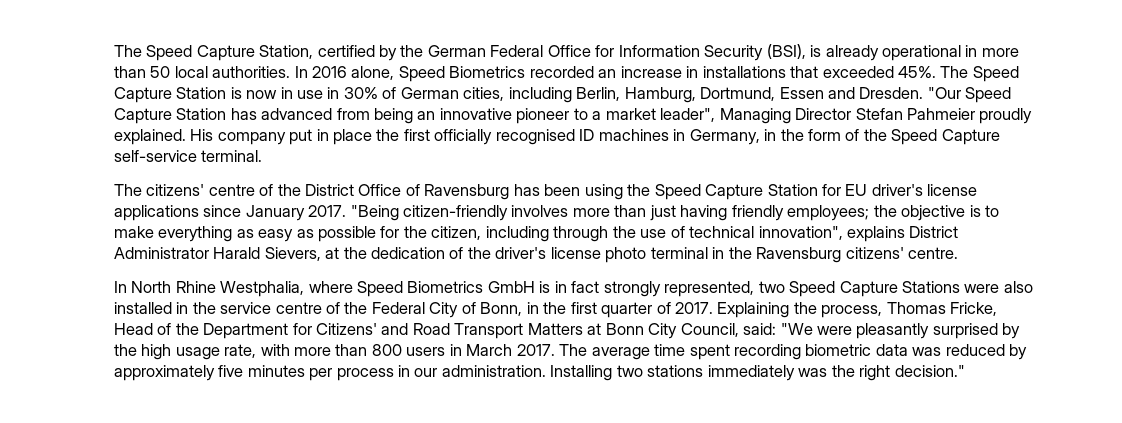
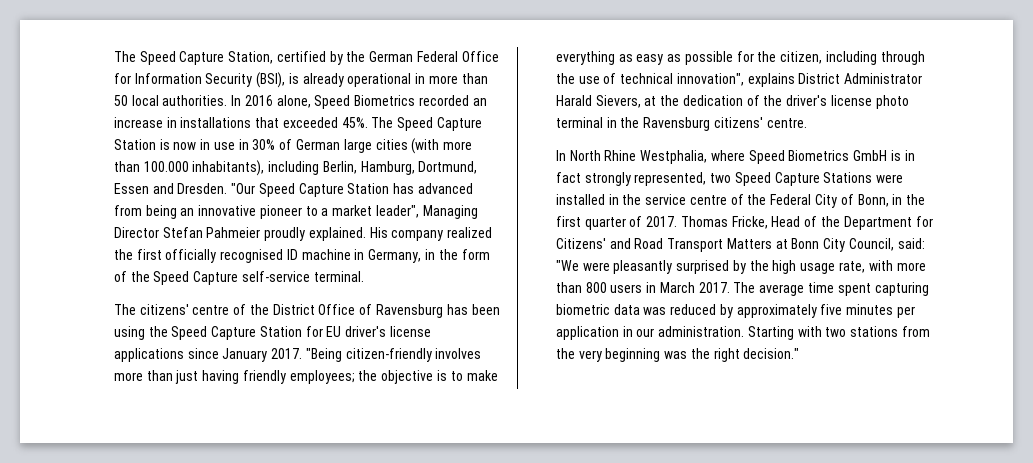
[463,87,505,101] cities, -> [343,138,473,154] [113,160,265,176] large cities (with more than 100.000 inhabitants),
[289,129,373,145] put in place -> [447,227,493,238] realized
[598,129,669,141] machines -> [301,249,351,260] machine
[1003,281,1033,293] also -> (904, 178) none
[717,302,883,318] Explaining the process, -> (678, 221) none
[734,344,802,360] recording -> [874,282,929,296] capturing
[336,368,394,381] process -> [555,326,619,340] application
[550,365,795,381] Installing two stations immediately -> [747,326,930,340] [555,348,661,362] Starting with two stations from the very beginning

